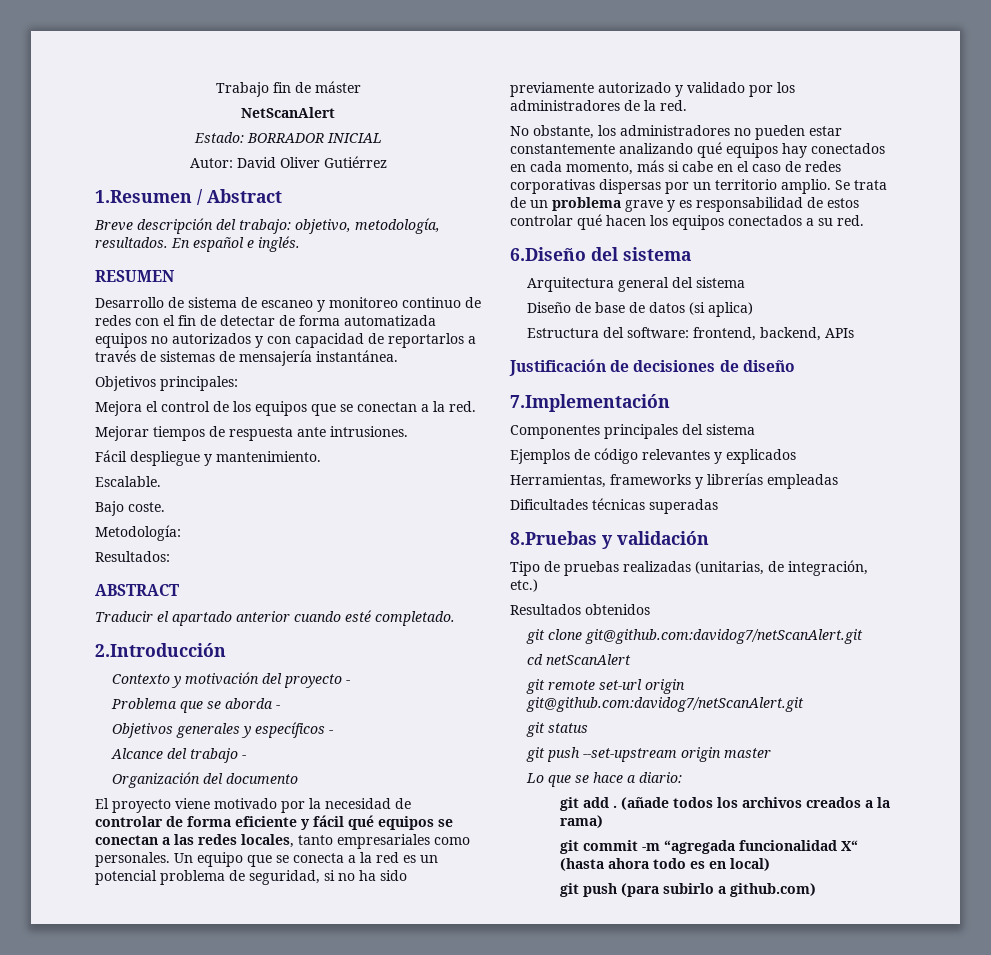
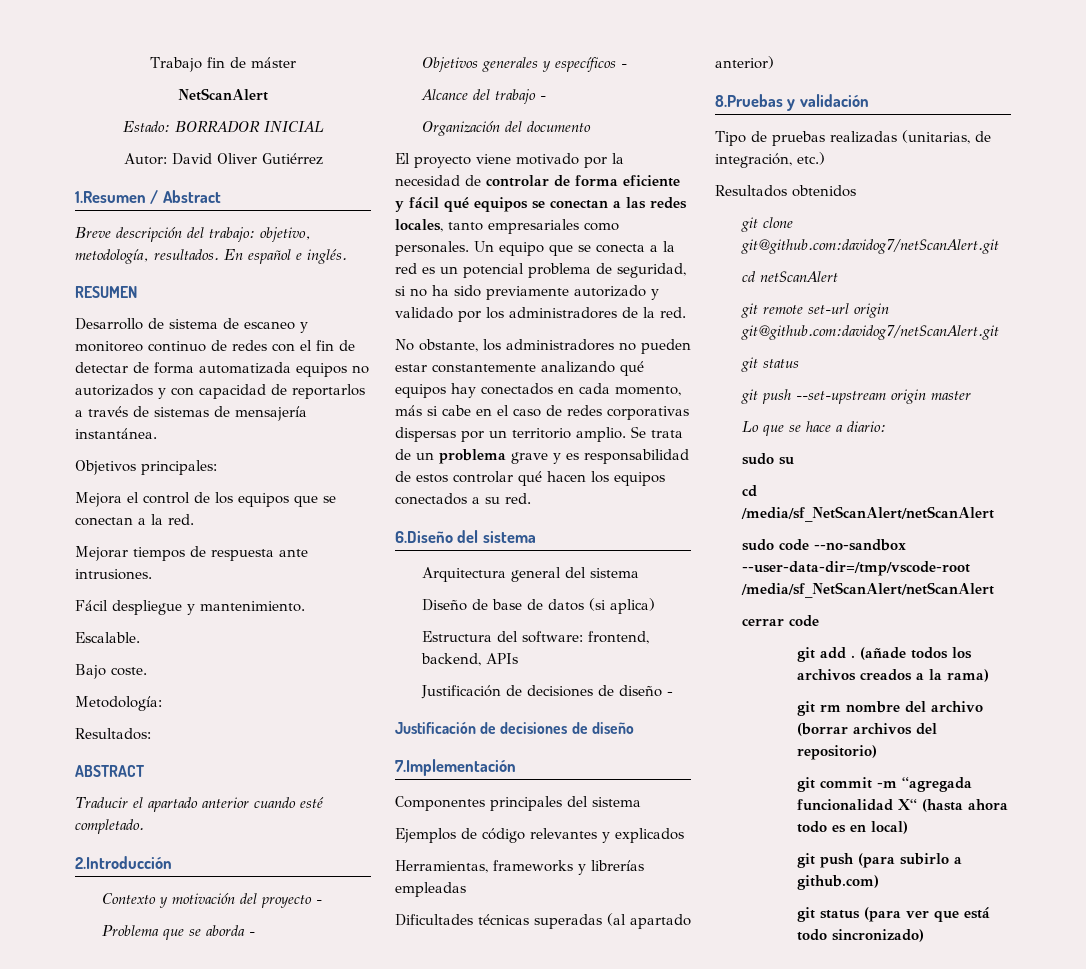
(854, 333) none -> [421,685,674,699] // Justificación de decisiones de diseño -
(718, 506) none -> [607,913,691,929] [715,56,774,69] (al apartado anterior)
(682, 777) none -> [742,453,795,465] [742,485,758,497] [741,506,995,522] [742,539,907,551] [742,561,971,576] [741,582,995,598] [742,615,820,627] // sudo su // cd /media/sf_NetScanAlert/netScanAlert // sudo code --no-sandbox --user-data-dir=/tmp/vscode-root /media/sf_NetScanAlert/netScanAlert // cerrar code
(604, 821) none -> [796,701,983,716] [796,723,937,736] [796,745,877,760] // git rm nombre del archivo (borrar archivos del repositorio)
(817, 890) none -> [796,907,990,922] [796,929,924,942] // git status (para ver que está todo sincronizado)

